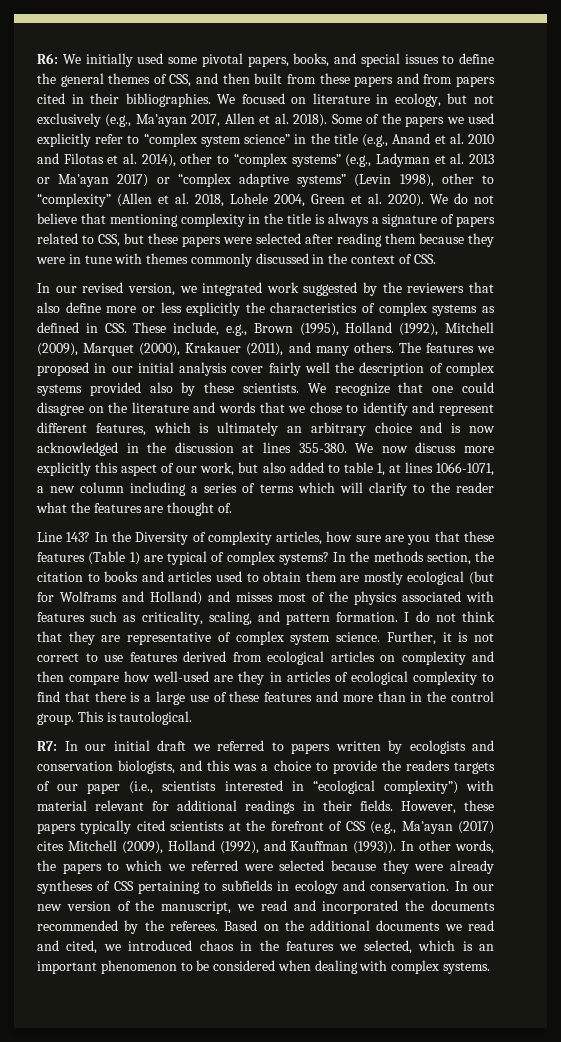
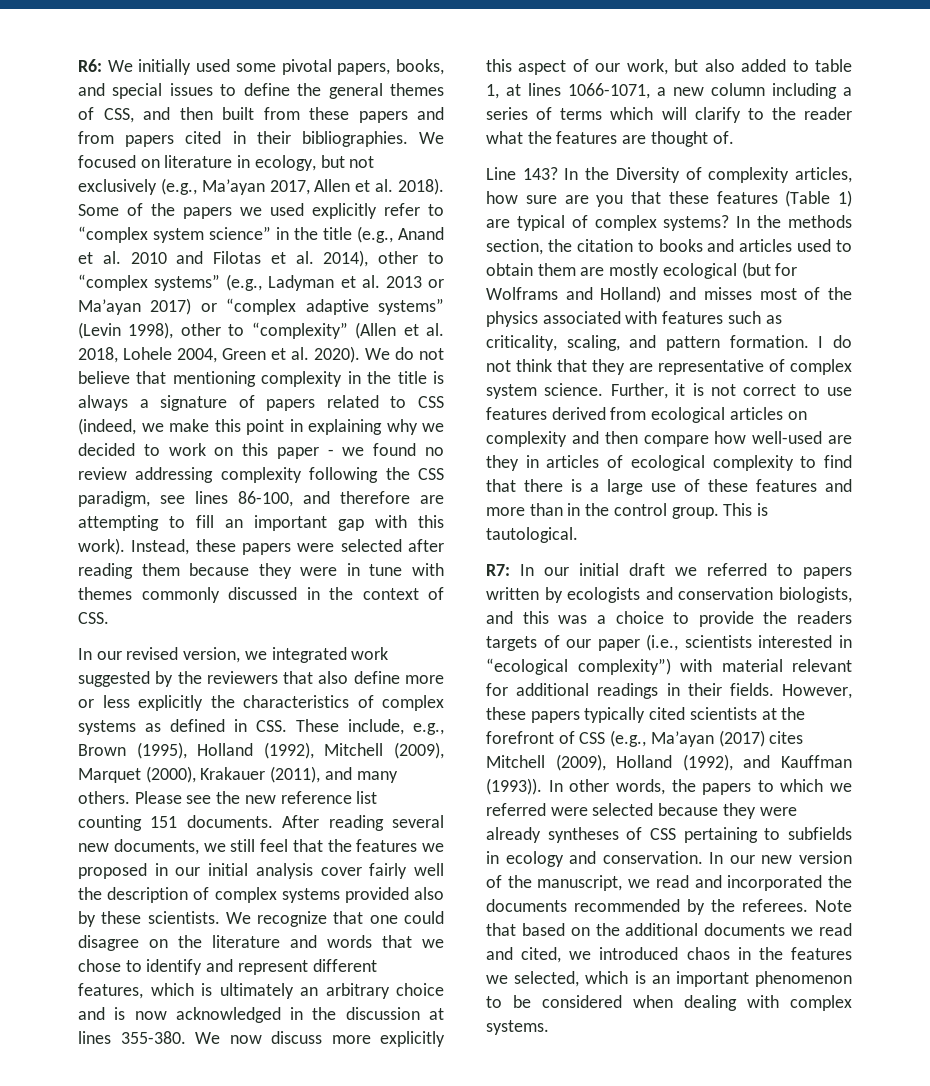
[98,233,144,247] CSS, but -> [418,396,444,408] [78,418,444,435] [78,443,444,459] [78,467,444,483] [78,491,444,507] [78,515,444,531] [78,538,190,555] CSS (indeed, we make this point in explaining why we decided to work on this paper - we found no review addressing complexity following the CSS paradigm, see lines 86-100, and therefore are attempting to fill an important gap with this work). Instead,
[398,342,421,353] The -> [134,791,378,804] [78,815,444,831] [78,839,352,855] Please see the new reference list counting 151 documents. After reading several new documents, we still feel that the
[224,920,258,931] Based -> [815,900,852,912] [486,923,565,936] Note that based

